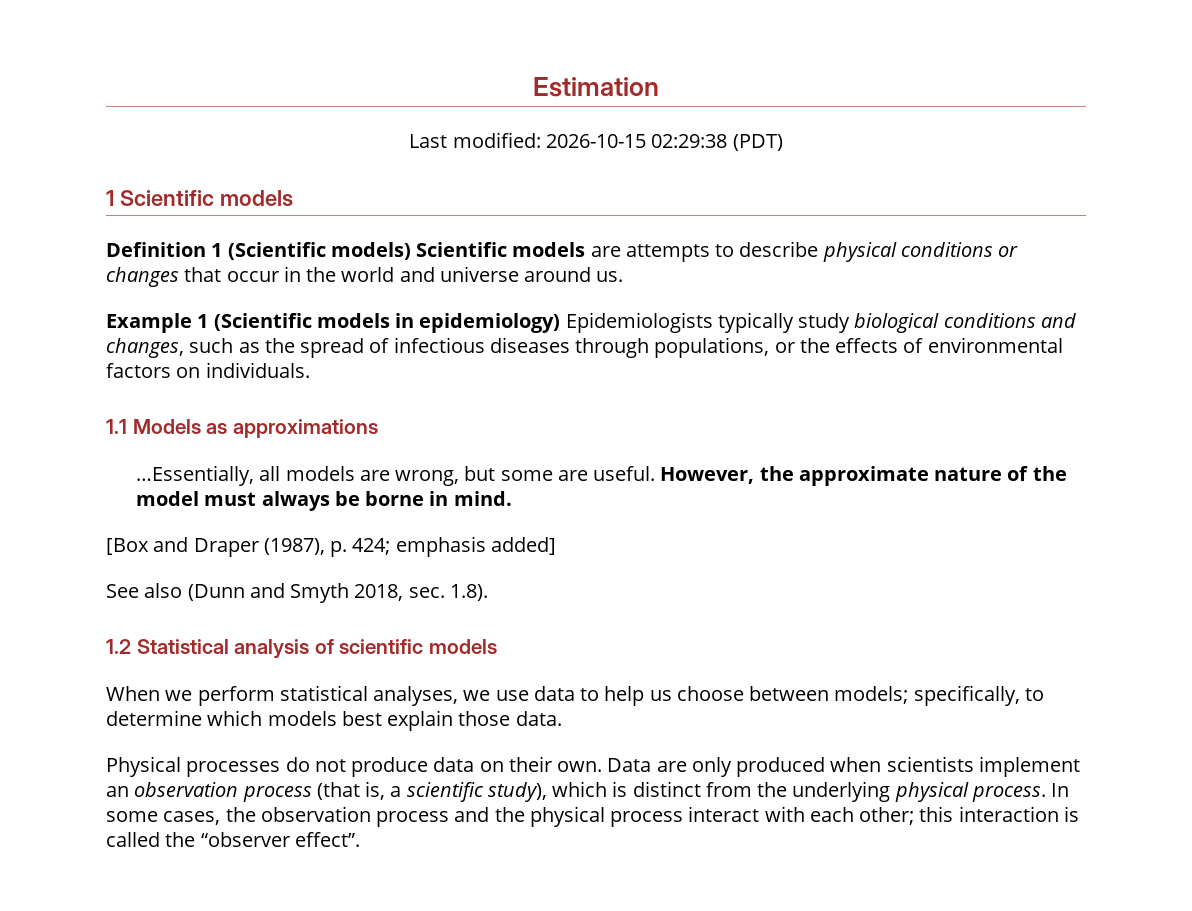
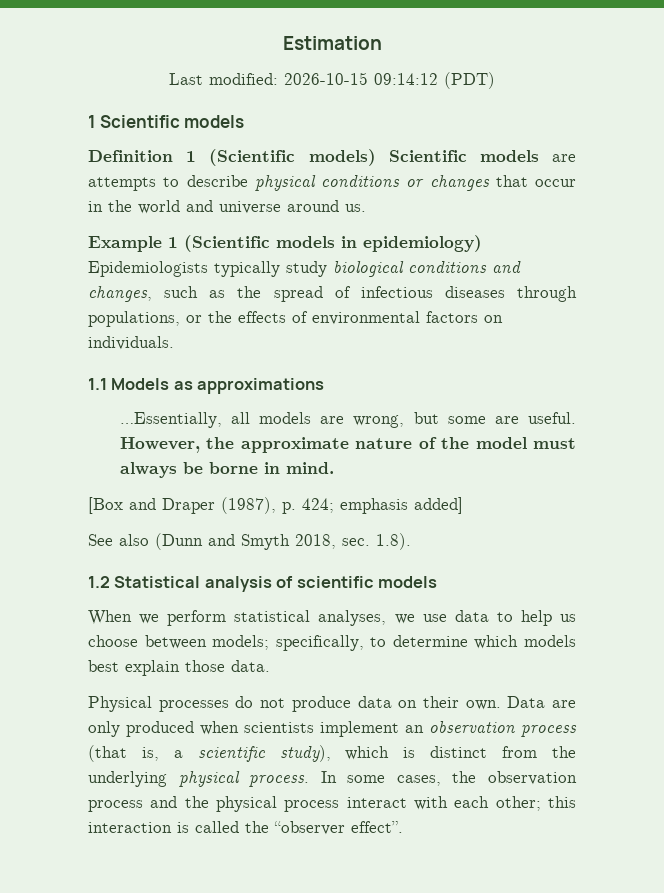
[651,134,728,148] 02:29:38 -> [374,73,438,85] 09:14:12

